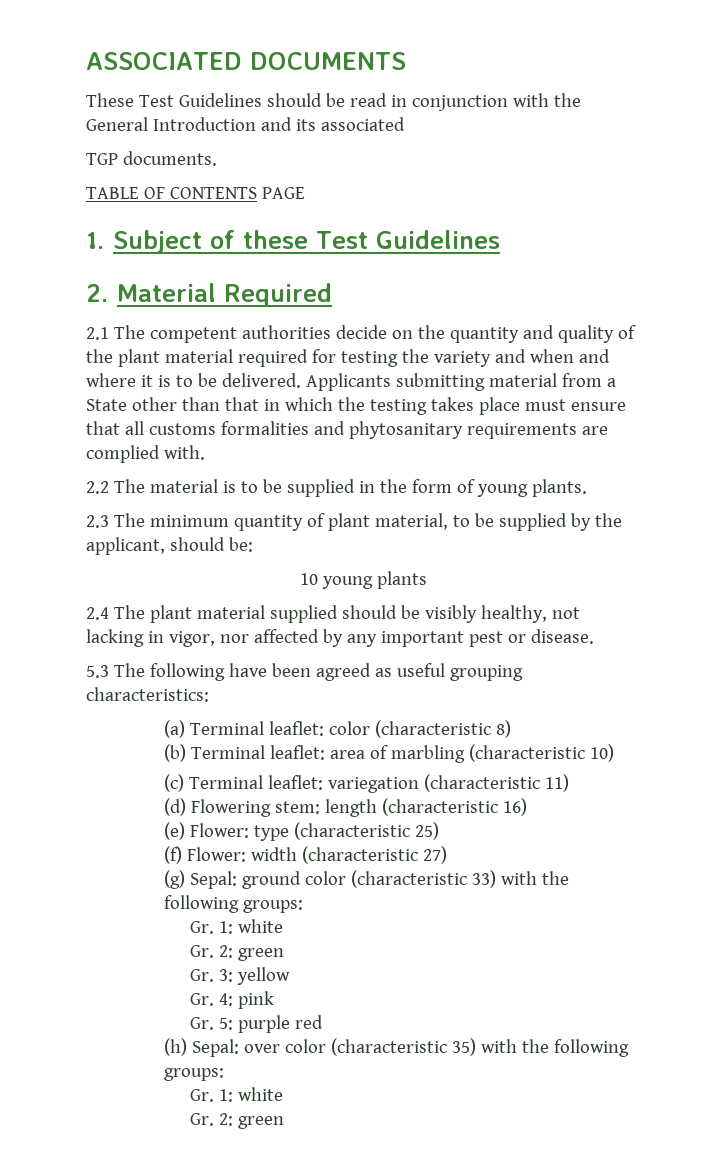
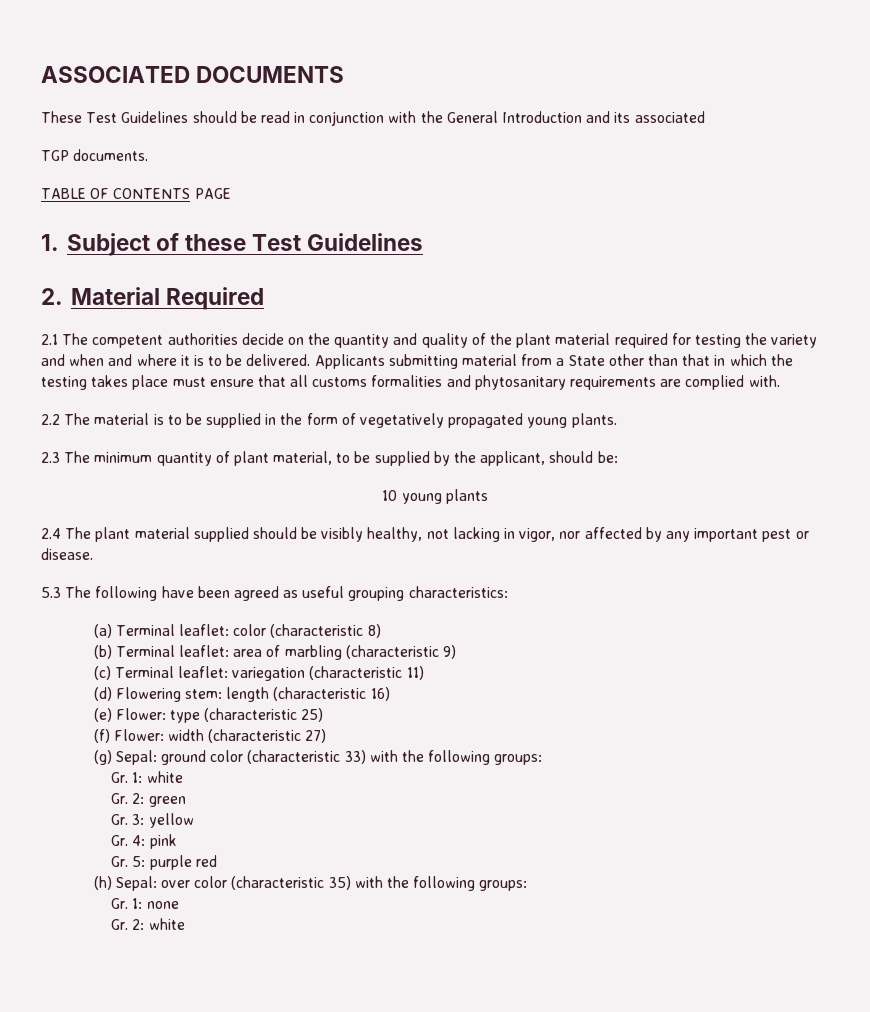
(475, 486) none -> [360,413,524,428] vegetatively propagated
[589,744,614,762] 10) -> [442,645,456,659] 9)
[218,1087,283,1102] [189,1113,284,1129] 1: white // Gr. 2: green -> [132,898,179,909] [111,918,185,930] 1: none // Gr. 2: white

